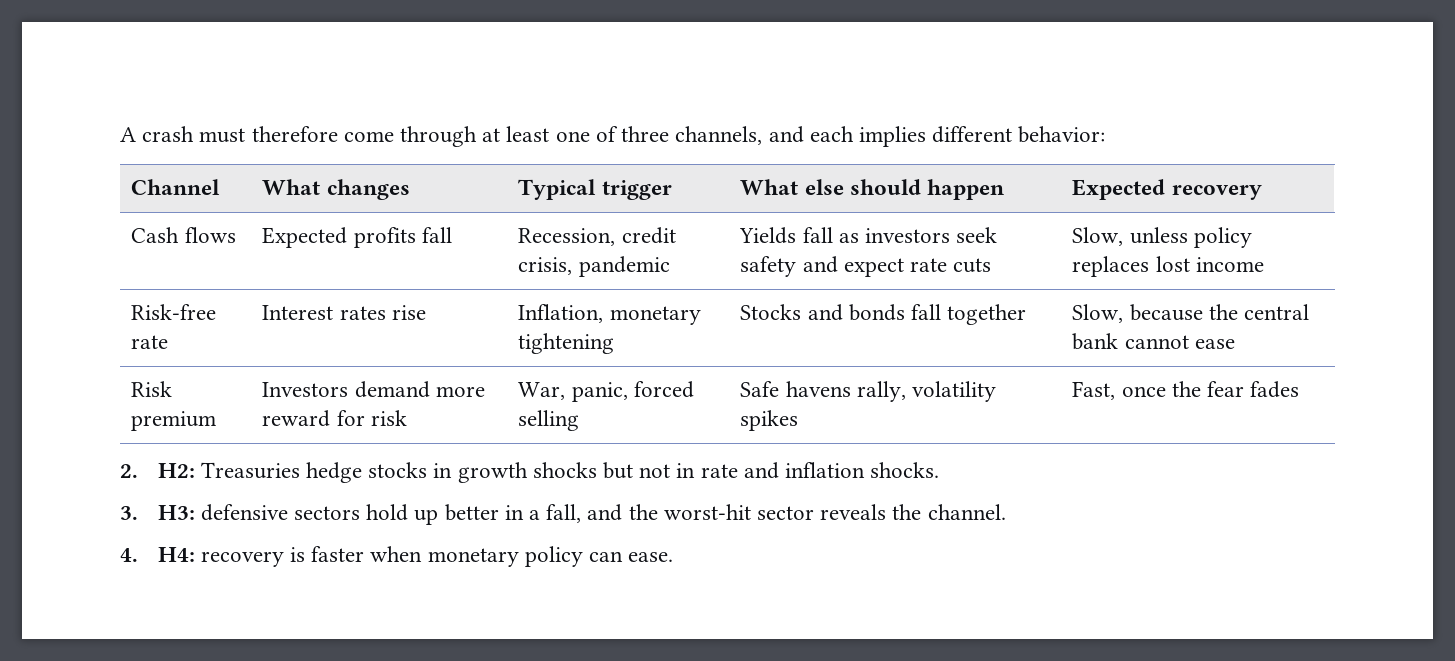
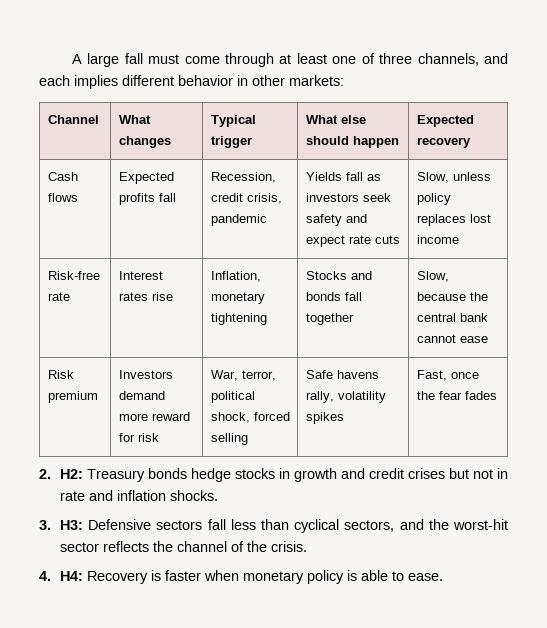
[142,126,338,143] crash must therefore -> [87,53,180,67] large fall must
[1018,126,1106,143] behavior: -> [178,75,344,86] behavior in other markets:
[571,382,628,402] panic, -> [241,370,276,381] [210,391,255,403] [210,412,250,423] terror, political shock,
[200,462,300,479] Treasuries -> [86,468,187,482] Treasury bonds
[532,462,597,478] shocks -> [340,468,445,479] and credit crises
[200,504,1006,525] defensive sectors hold up better in a fall, and the worst-hit sector reveals the channel. -> [88,519,509,533] [59,541,307,552] Defensive sectors fall less than cyclical sectors, and the worst-hit sector reflects the channel of the crisis.
[200,551,284,567] recovery -> [86,571,148,584] Recovery
[588,551,623,562] can -> [346,570,404,581] is able to

